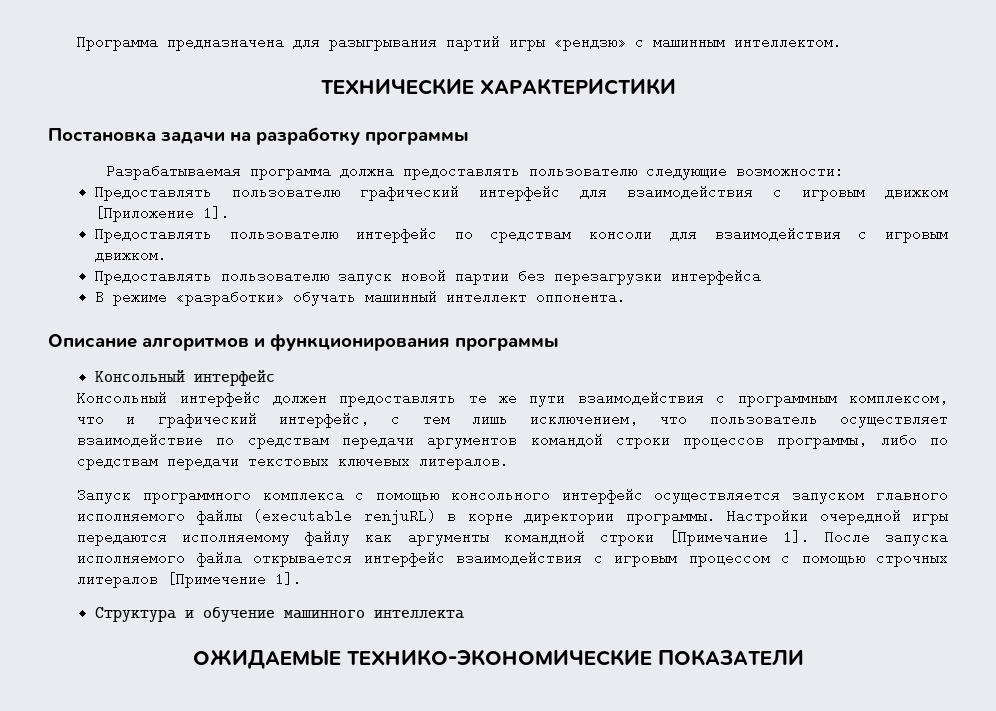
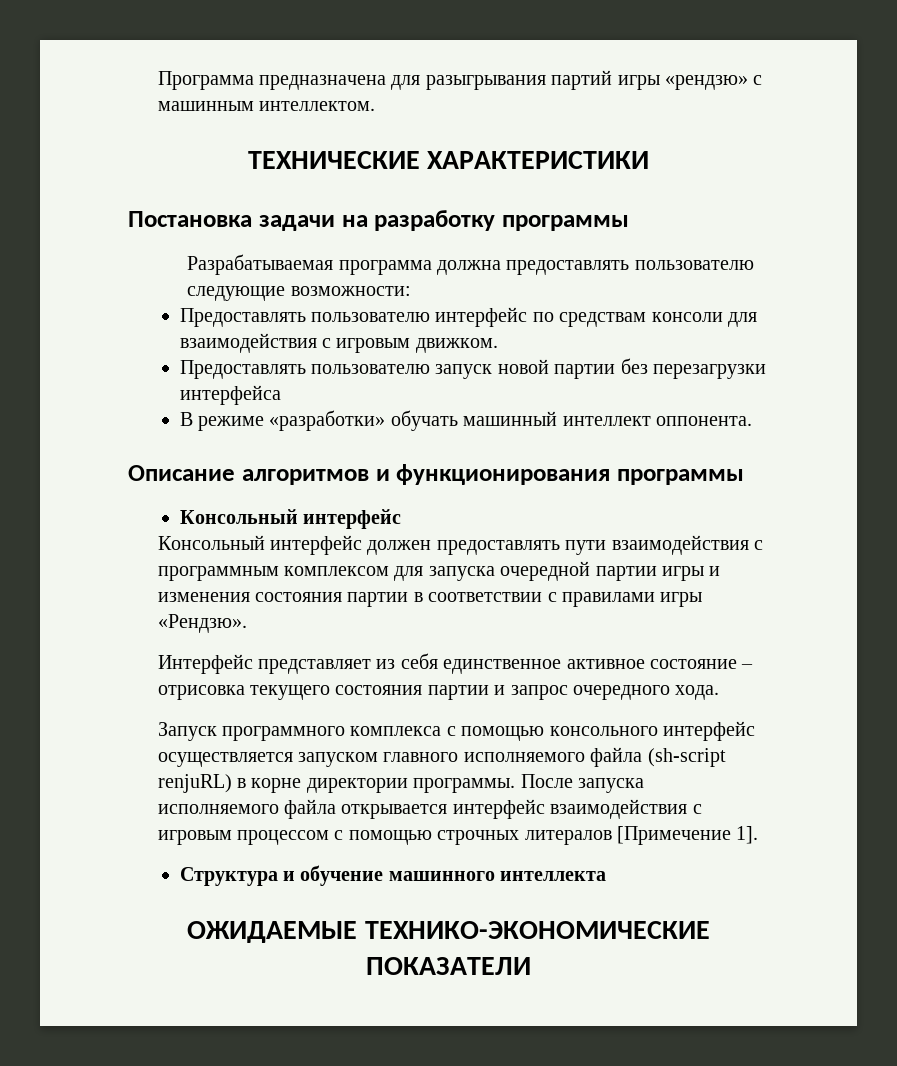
[95,183,948,201] [95,204,231,222] // Предоставлять пользователю графический интерфейс для взаимодействия с игровым движком [Приложение 1]. -> (411, 291) none
[468,389,518,406] те же -> (560, 547) none
[849,389,949,406] [77,410,948,428] [77,431,949,449] [77,452,510,470] комплексом, что и графический интерфейс, с тем лишь исключением, что пользователь осуществляет взаимодействие по средствам передачи аргументов командой строки процессов программы, либо по средствам передачи текстовых ключевых литералов. -> [283,561,721,581] [157,592,703,607] [157,614,247,633] [157,653,754,674] [157,685,720,700] комплексом для запуска очередной партии игры и изменения состояния партии в соответствии с правилами игры «Рендзю». // Интерфейс представляет из себя единственное активное состояние – отрисовка текущего состояния партии и запрос очередного хода.
[196,507,353,525] файлы (executable -> [590,747,726,767] файла (sh-script
[727,507,948,525] [77,528,810,546] Настройки очередной игры передаются исполняемому файлу как аргументы командной строки [Примечание 1]. -> (516, 785) none

